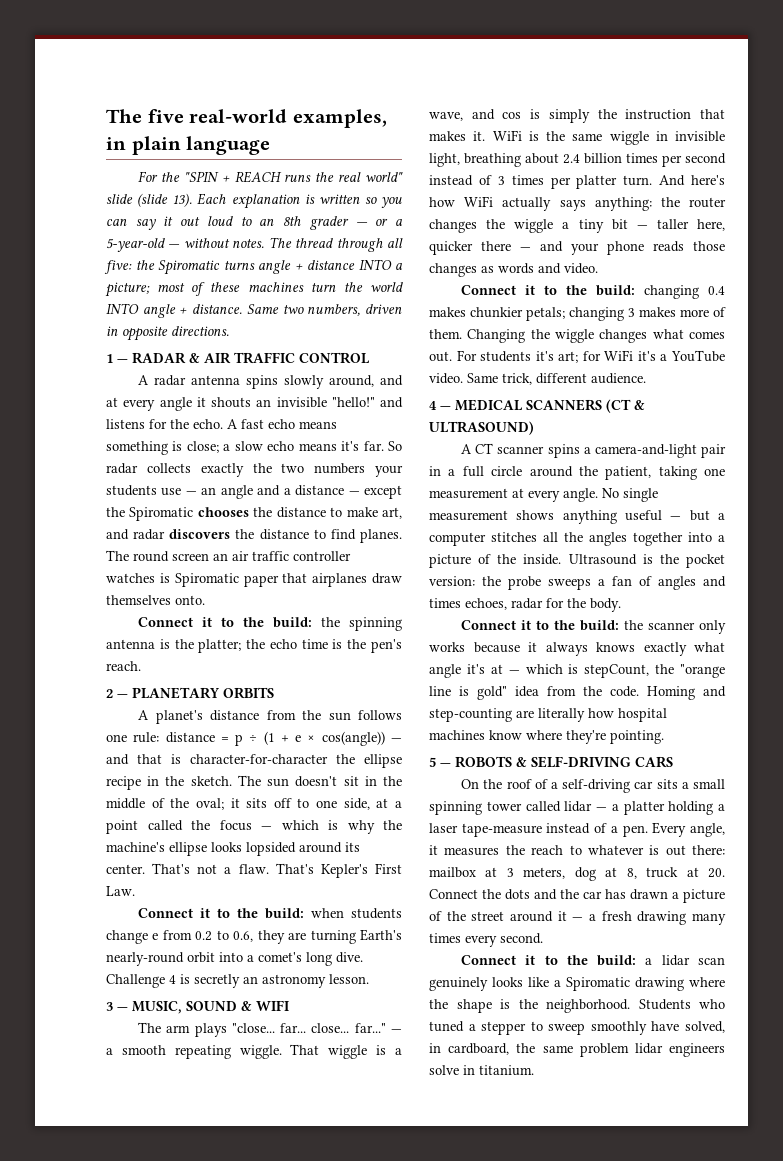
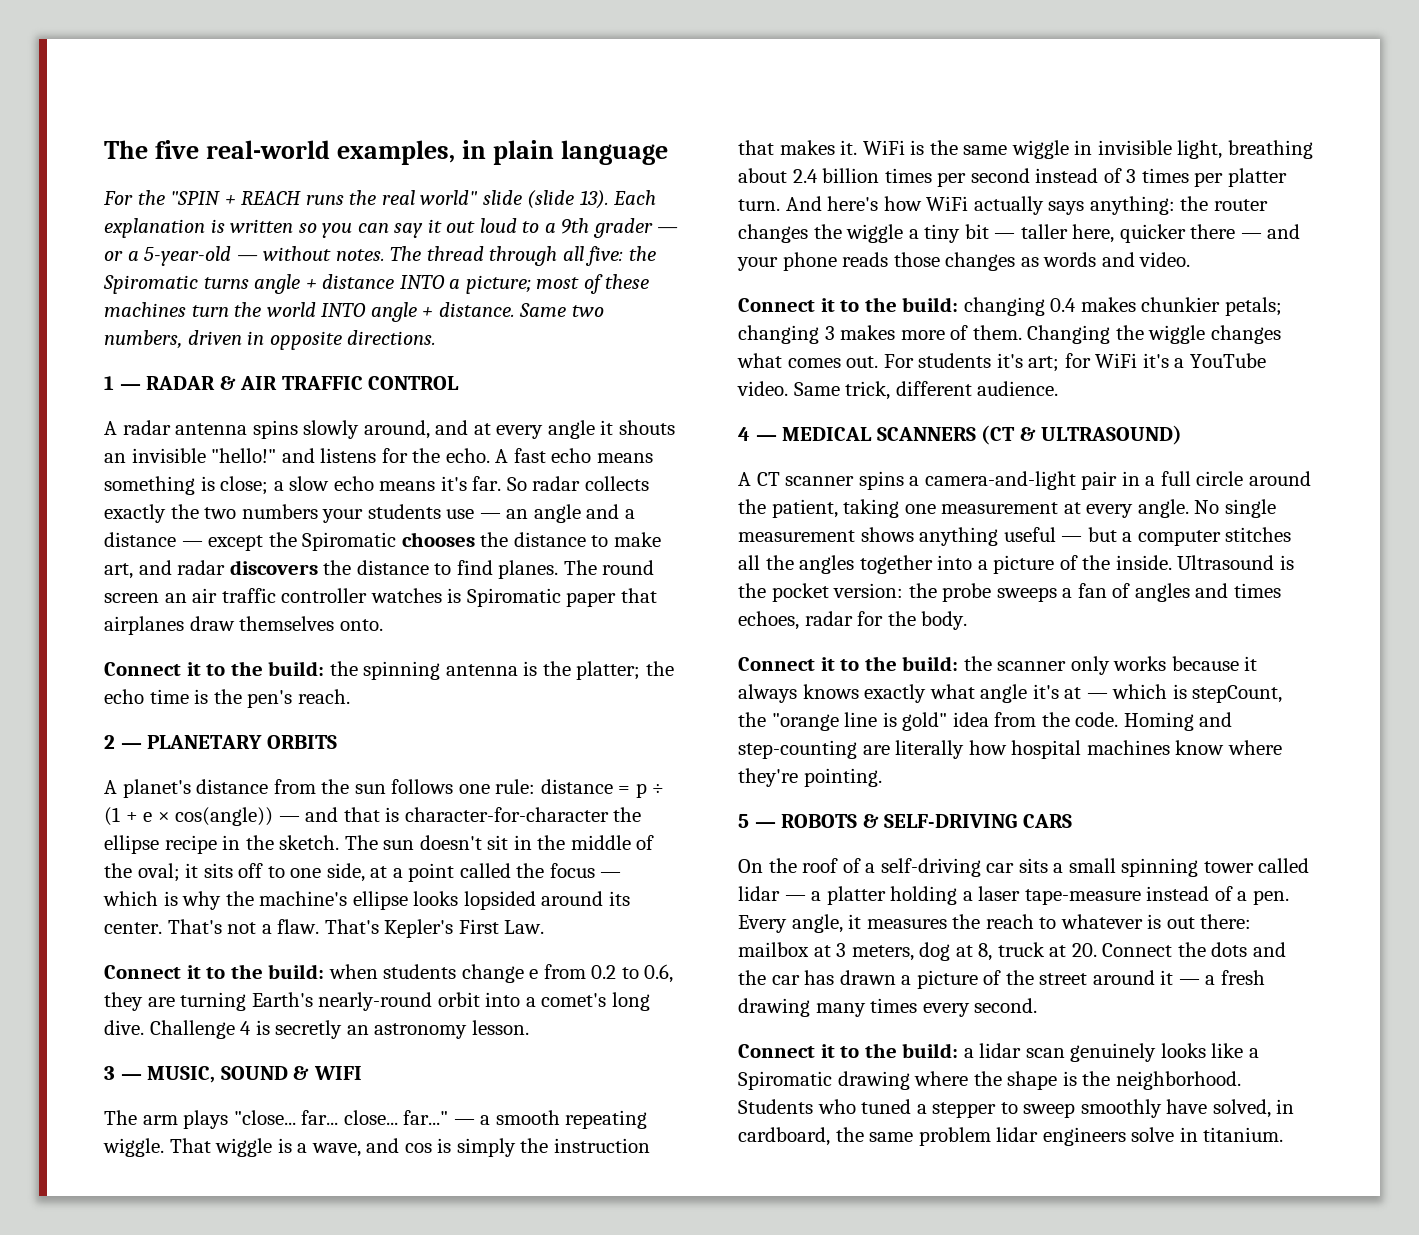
[259,216,302,226] an 8th -> [544,218,590,234] a 9th

